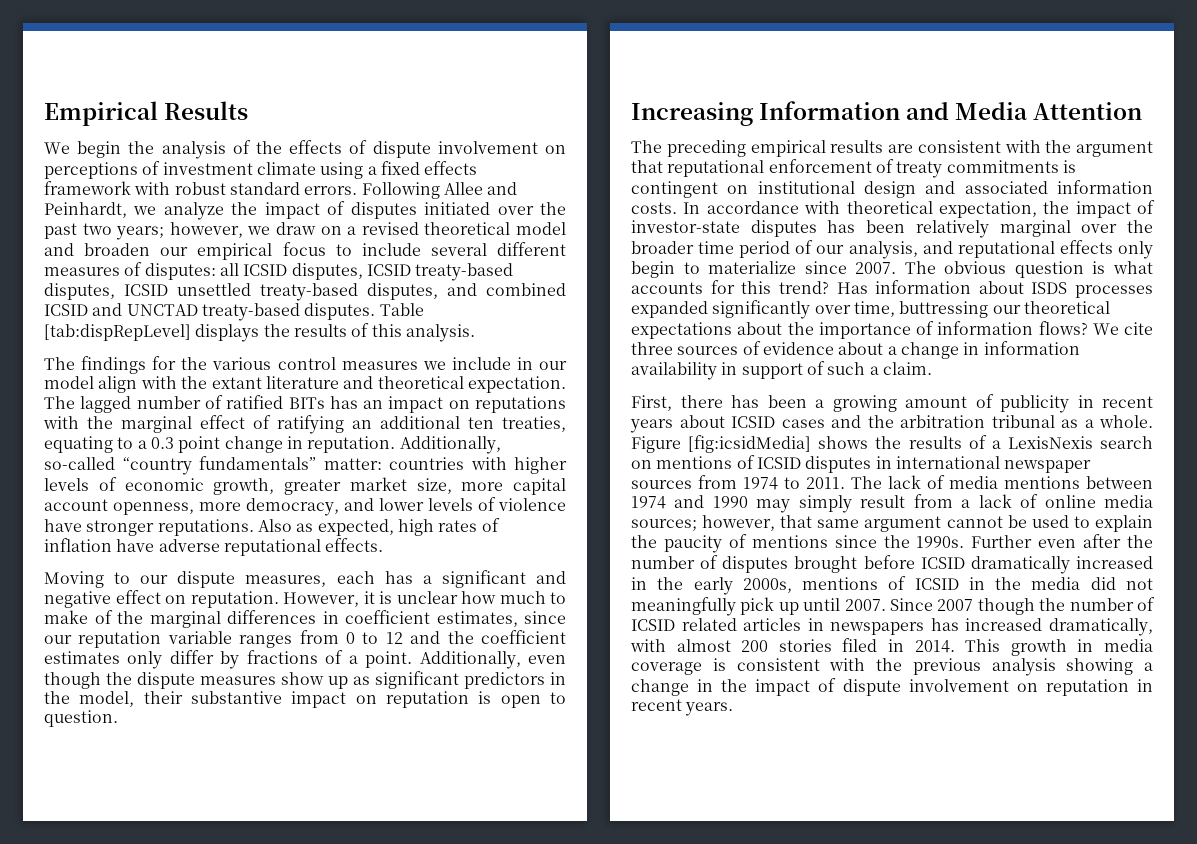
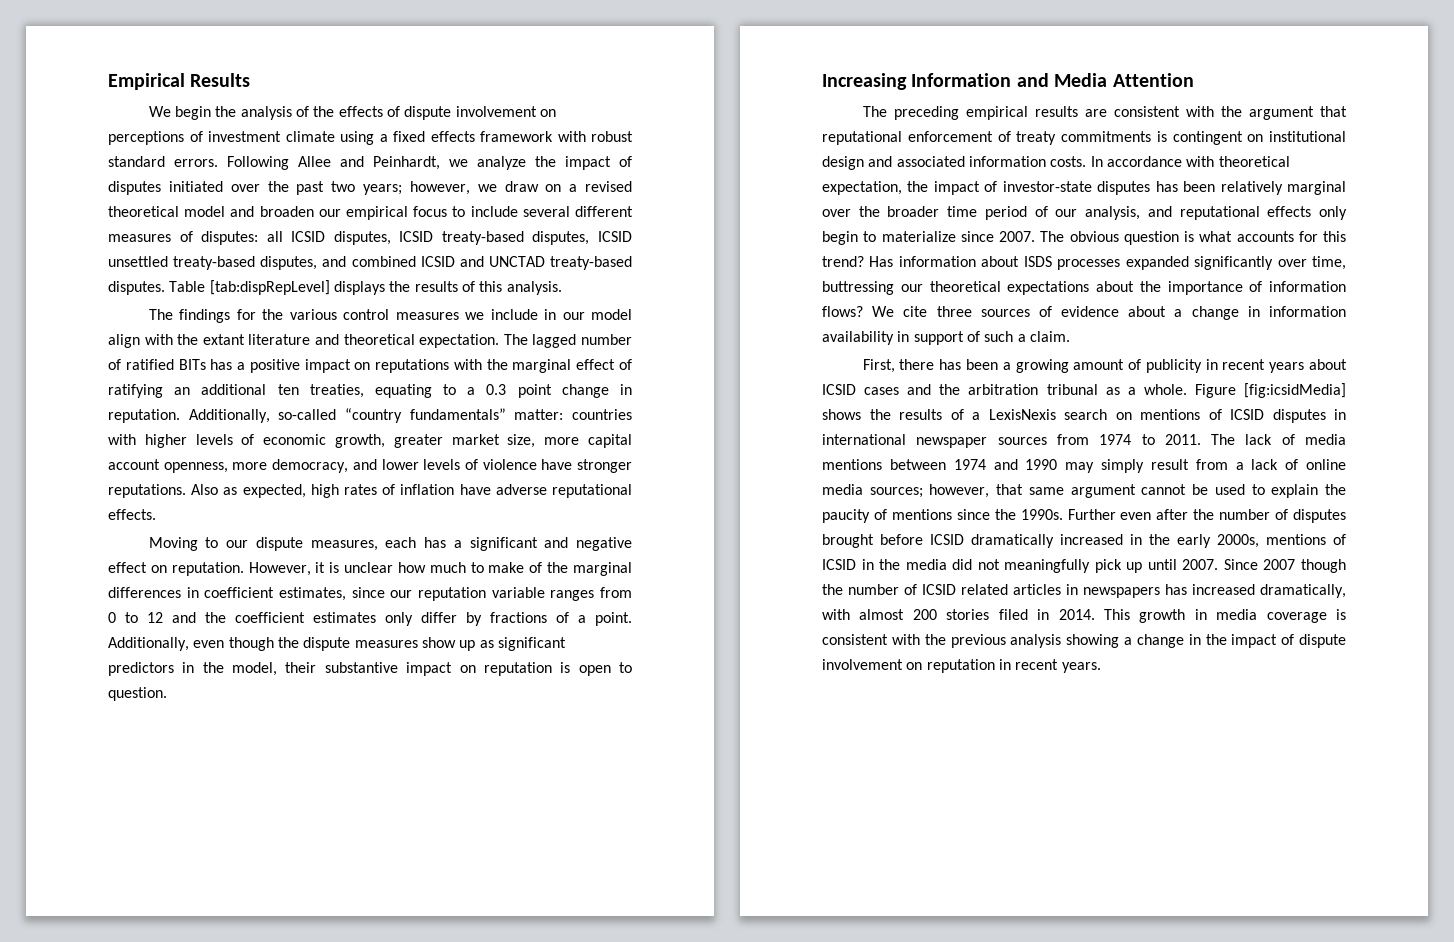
[363,400,384,409] an -> [237,359,300,373] a positive

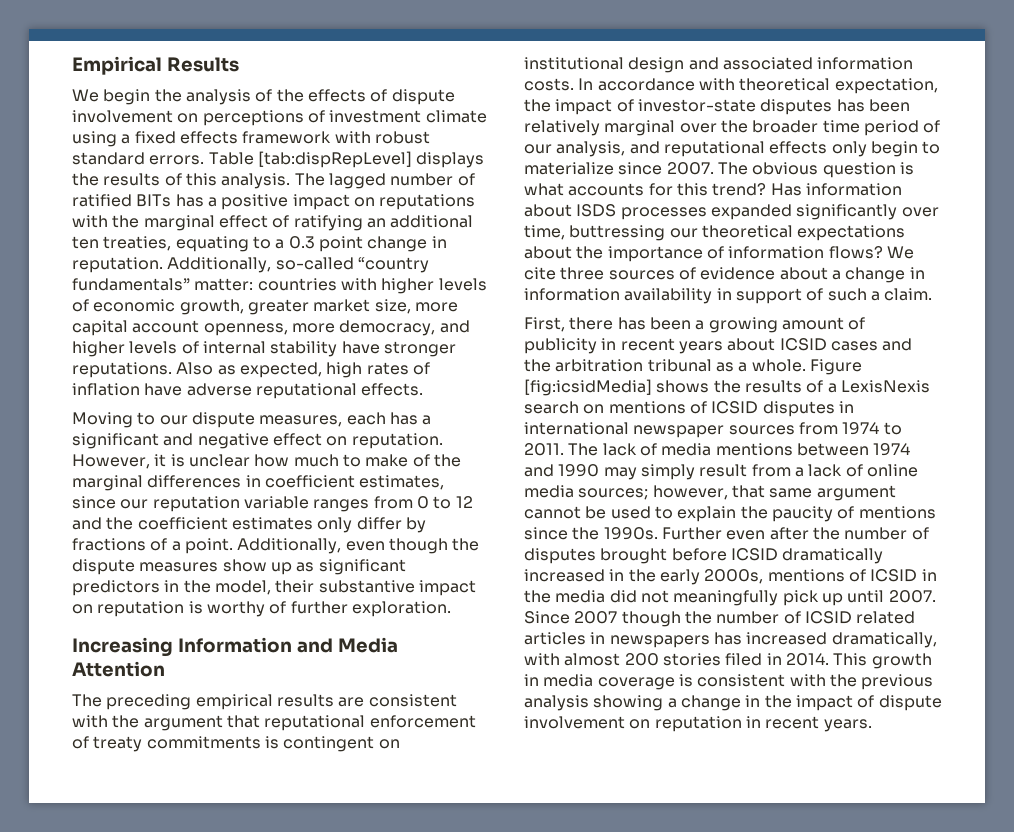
[227,156,632,170] [108,181,632,195] [108,206,633,220] [108,231,632,245] [108,256,632,270] [108,281,165,295] Following Allee and Peinhardt, we analyze the impact of disputes initiated over the past two years; however, we draw on a revised theoretical model and broaden our empirical focus to include several different measures of disputes: all ICSID disputes, ICSID treaty-based disputes, ICSID unsettled treaty-based disputes, and combined ICSID and UNCTAD treaty-based disputes. -> (205, 160) none
[148,309,632,323] [108,334,500,348] // The findings for the various control measures we include in our model align with the extant literature and theoretical expectation. -> (291, 181) none
[381,459,537,470] lower levels of violence -> [72,341,338,357] higher levels of internal stability
[578,662,633,676] [108,687,167,701] open to question. -> [206,601,451,617] worthy of further exploration.

